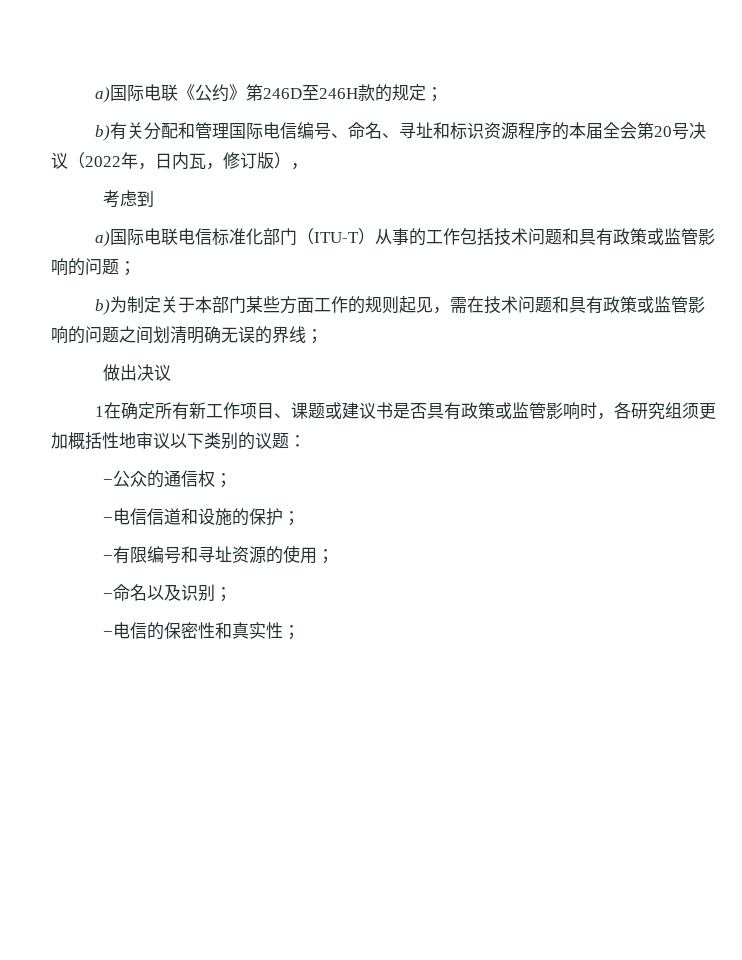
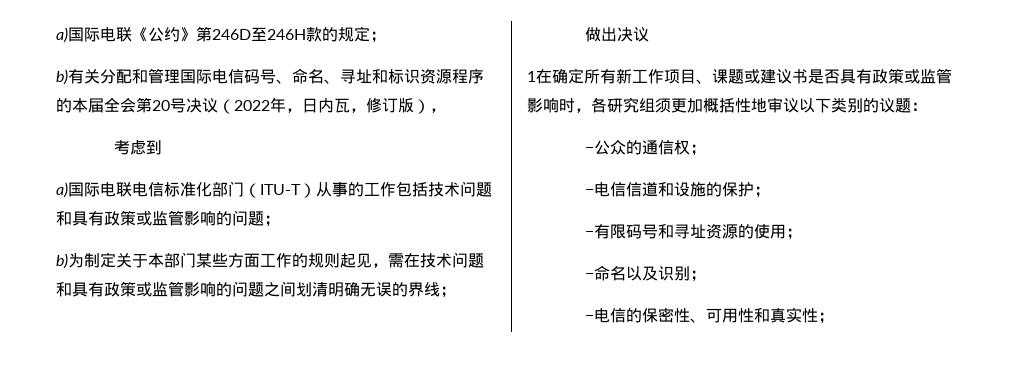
[296,122,314,139] 编 -> [244,69,260,84] 码
[147,546,165,563] 编 -> [625,224,642,239] 码
(216, 630) none -> [689,308,754,323] 、可用性

